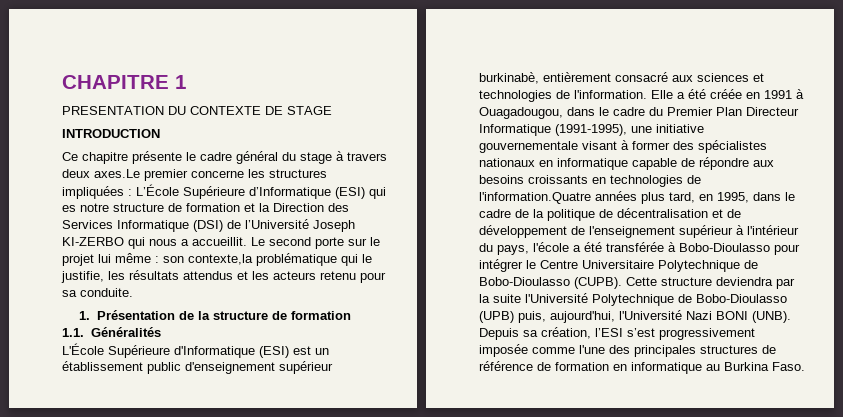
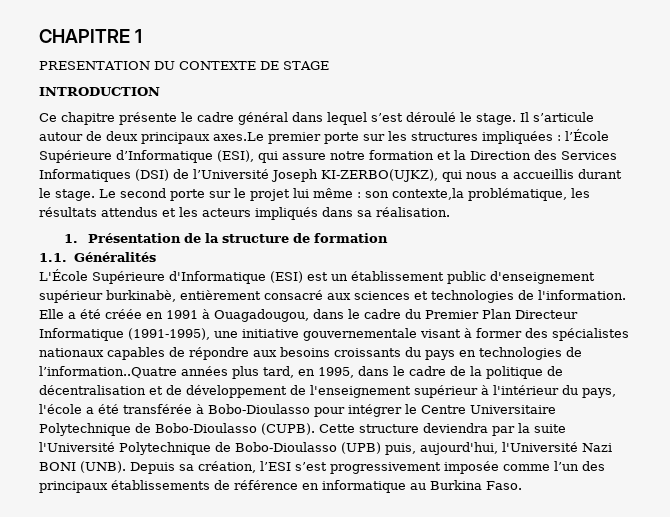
[282,151,387,164] [62,169,244,181] du stage à travers deux axes.Le premier concerne -> [292,112,594,125] [39,131,385,144] dans lequel s’est déroulé le stage. Il s’articule autour de deux principaux axes.Le premier porte sur
[136,184,386,199] [62,203,182,212] L’École Supérieure d’Informatique (ESI) qui es notre structure de -> [565,129,609,141] [39,150,365,163] l’École Supérieure d’Informatique (ESI), qui assure notre
[117,220,189,232] Informatique -> [39,169,131,182] Informatiques
[62,237,124,246] KI-ZERBO -> [321,169,438,182] KI-ZERBO(UJKZ),
[192,237,247,246] accueillit. -> [513,169,622,179] [39,188,95,201] accueillis durant le stage.
[256,253,372,266] [61,271,104,283] problématique qui le justifie, -> [468,188,567,201] problématique,
[320,271,386,283] [62,288,133,297] retenu pour sa conduite. -> [255,207,450,220] impliqués dans sa réalisation.
[539,158,677,170] en informatique capable -> [107,347,165,360] capables
(588, 179) none -> [405,347,455,360] du pays
[479,192,591,204] l'information.Quatre -> [39,366,177,378] l’information..Quatre
[579,345,776,357] [479,361,609,371] l'une des principales structures de référence de formation -> [554,461,605,471] [39,480,298,493] l’un des principaux établissements de référence

